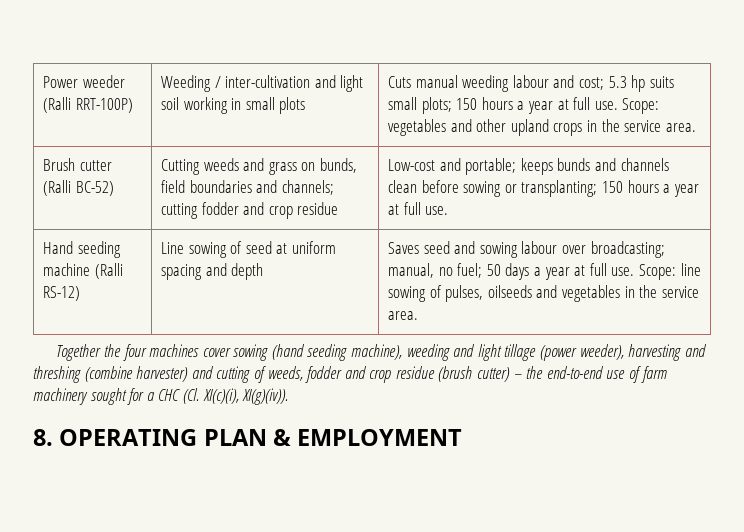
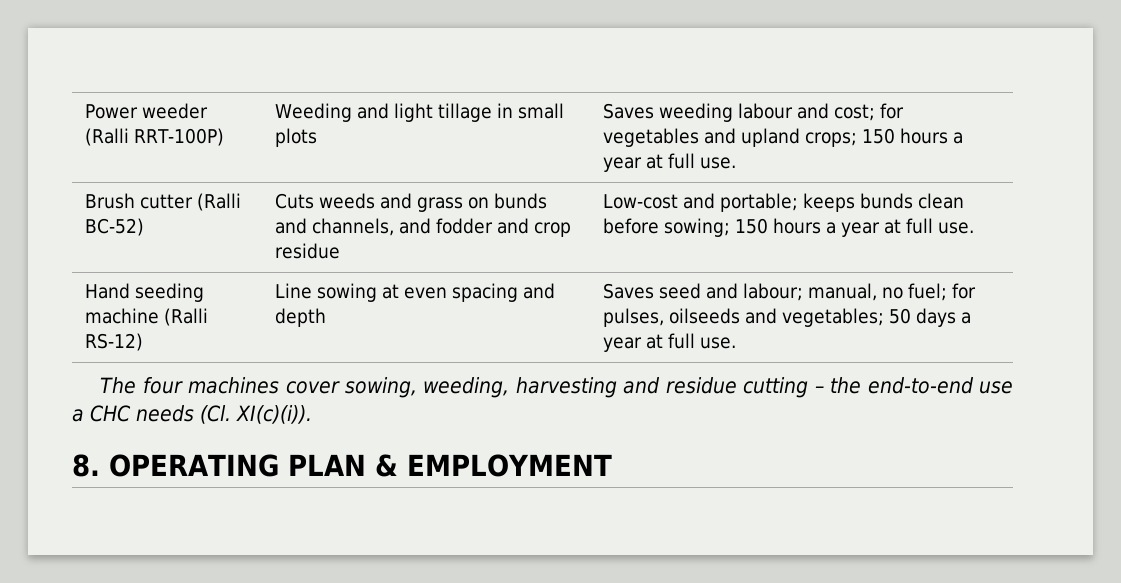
[214,75,364,92] [161,97,228,114] / inter-cultivation and light soil working -> [357,103,493,122] and light tillage
[388,75,458,88] Cuts manual -> [603,103,655,119] Saves
[608,75,674,92] [388,97,660,114] [388,119,696,136] 5.3 hp suits small plots; 150 hours a year at full use. Scope: vegetables and other upland crops in the service area. -> [880,103,905,119] [603,128,964,147] [603,153,737,172] for vegetables and upland crops; 150 hours a year at full use.
[161,159,201,175] Cutting -> [275,193,315,209] Cuts
[319,158,357,173] [161,180,334,195] [161,203,199,219] bunds, field boundaries and channels; cutting -> [494,193,548,209] [275,218,432,236] bunds and channels, and
[594,158,669,171] [388,180,598,197] and channels clean before sowing or transplanting; -> [918,193,965,209] [603,218,731,237] clean before sowing;
[230,241,336,254] of seed at uniform -> [382,284,448,299] at even
[479,241,665,258] [388,263,483,278] sowing labour over broadcasting; manual, no fuel; -> [743,283,977,301] [603,308,885,327] labour; manual, no fuel; for pulses, oilseeds and vegetables;
[638,263,701,280] [388,285,699,302] [388,311,419,320] [56,344,706,361] [33,366,667,383] [33,388,289,405] Scope: line sowing of pulses, oilseeds and vegetables in the service area. // Together the four machines cover sowing (hand seeding machine), weeding and light tillage (power weeder), harvesting and threshing (combine harvester) and cutting of weeds, fodder and crop residue (brush cutter) – the end-to-end use of farm machinery sought for a CHC (Cl. XI(c)(i), XI(g)(iv)). -> [100,377,1013,398] [72,405,312,424] // The four machines cover sowing, weeding, harvesting and residue cutting – the end-to-end use a CHC needs (Cl. XI(c)(i)).

